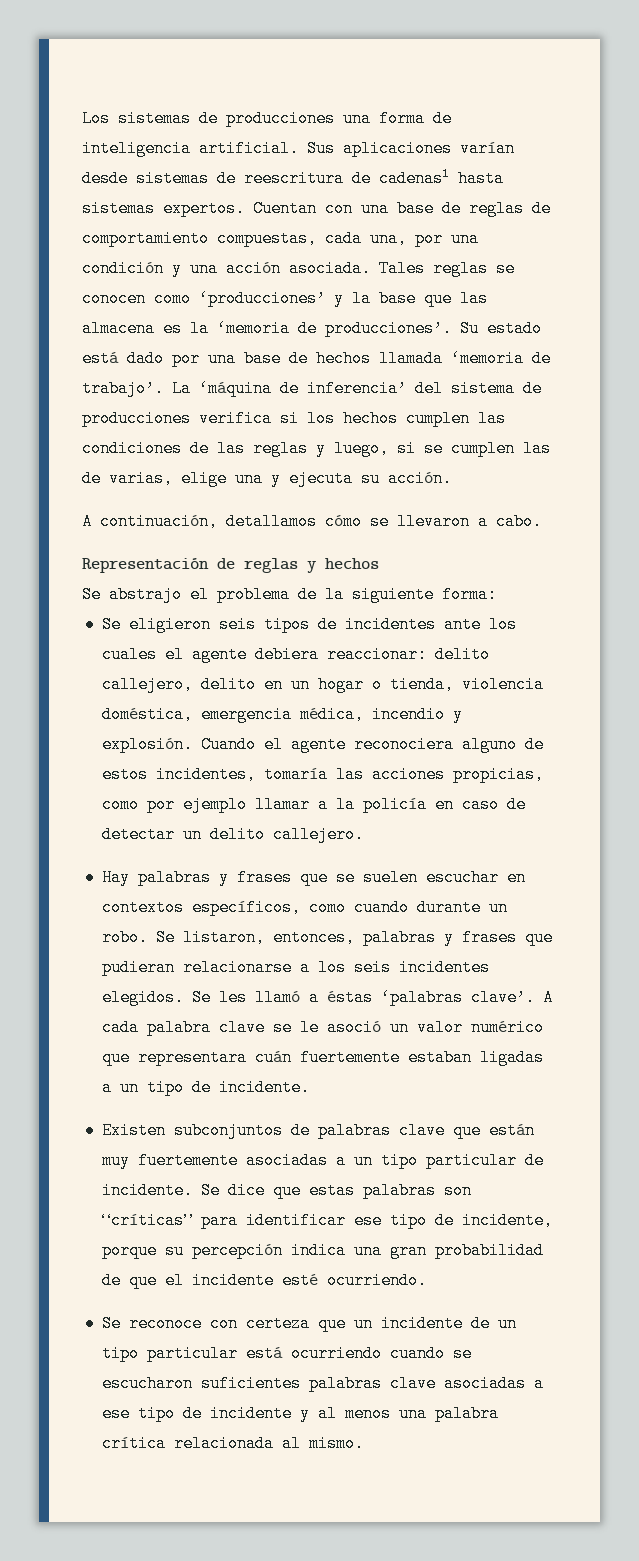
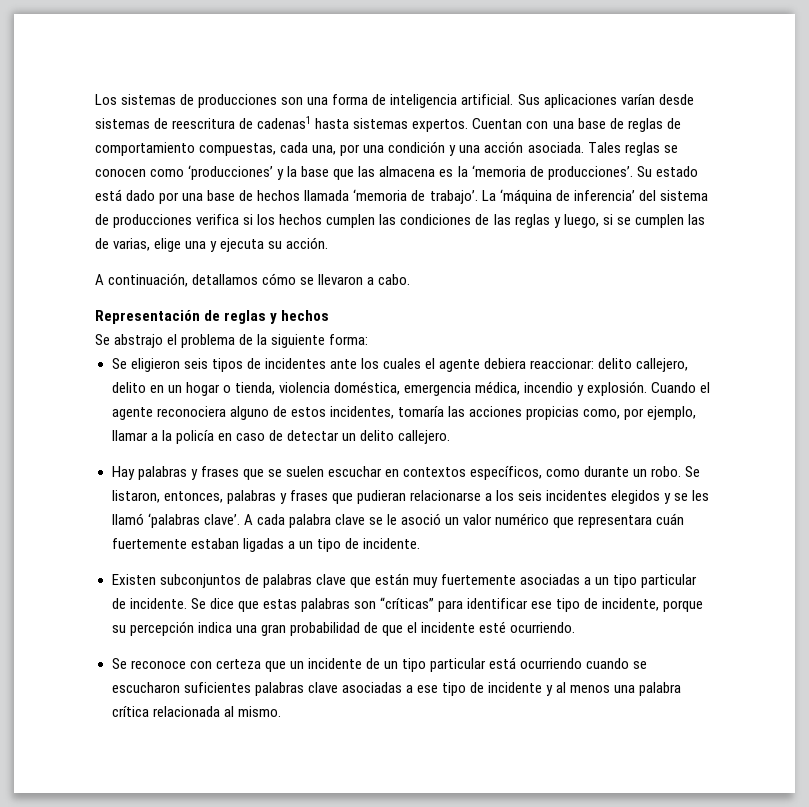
(335, 118) none -> [281,97,304,105] son
[452,766,544,783] [101,796,247,813] propicias, como por ejemplo -> [525,406,697,420] propicias como, por ejemplo,
[353,899,409,916] cuando -> (581, 473) none
[101,989,373,1006] elegidos. Se les llamó a éstas -> [611,490,710,504] [111,513,144,525] elegidos y se les llamó

